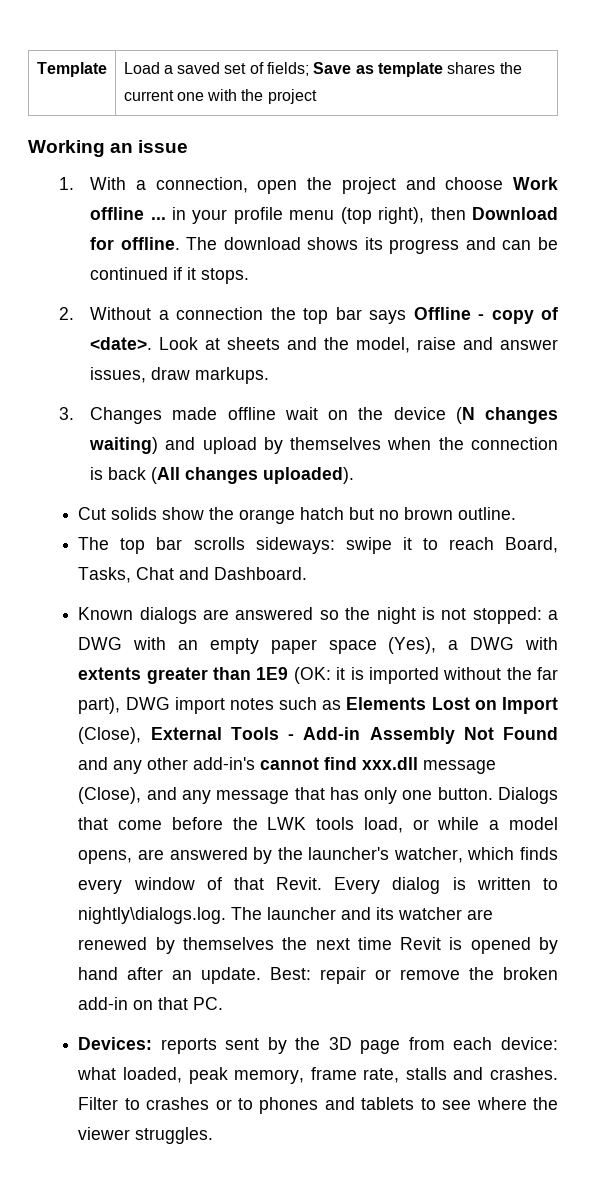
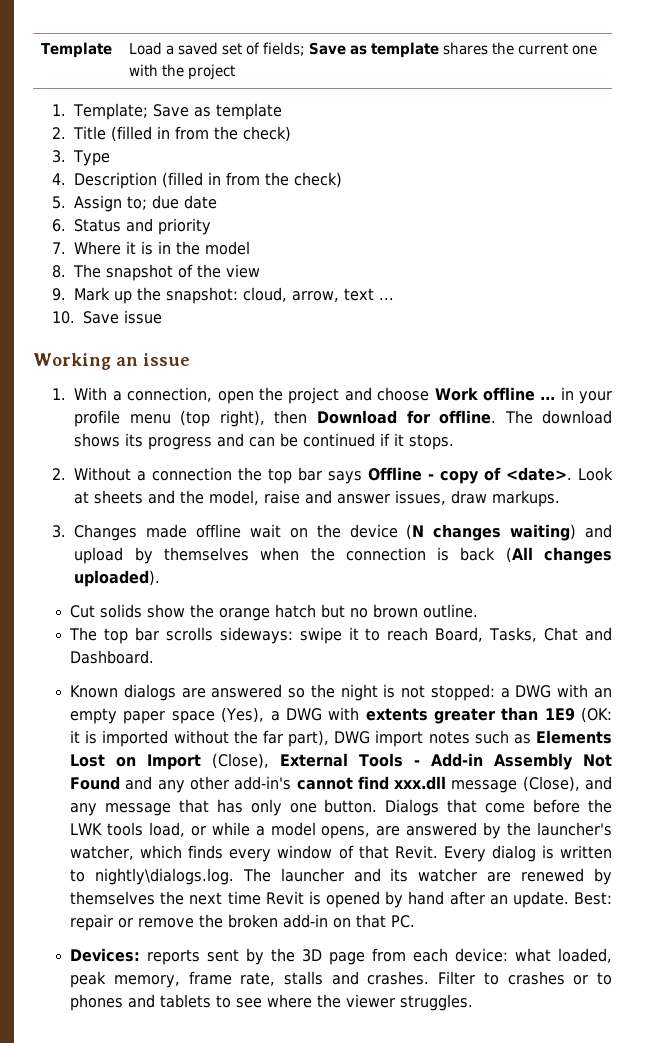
(317, 96) none -> [52,103,283,120] [52,126,292,142] [52,150,111,166] [52,172,343,189] [52,195,218,212] [52,218,212,235] [52,241,251,255] [52,264,261,281] [52,287,395,304] [52,310,163,324] // 1. Template; Save as template // 2. Title (filled in from the check) // 3. Type // 4. Description (filled in from the check) // 5. Assign to; due date // 6. Status and priority // 7. Where it is in the model // 8. The snapshot of the view // 9. Mark up the snapshot: cloud, arrow, text ... // 10. Save issue

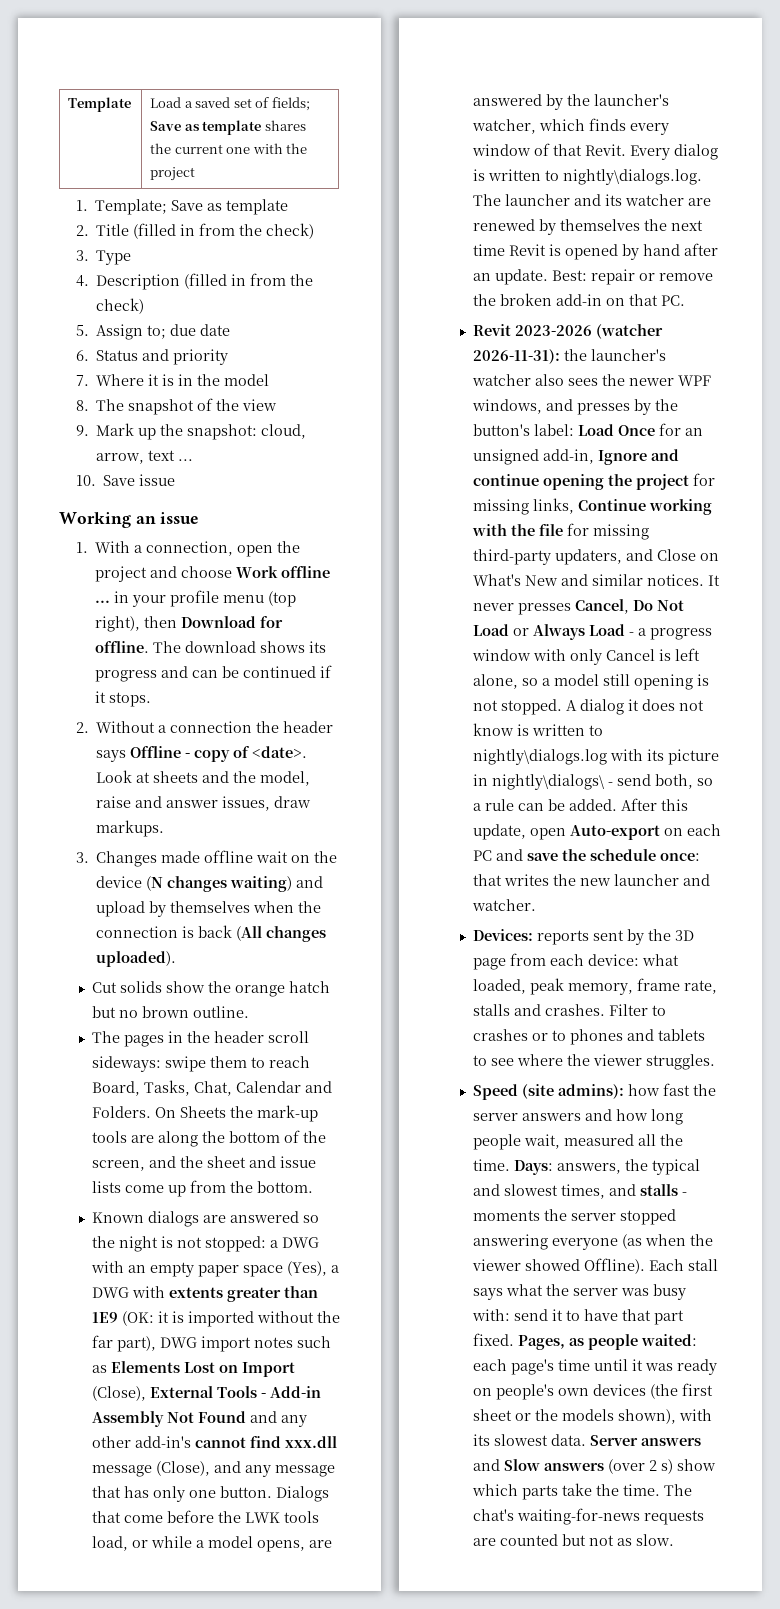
[268,467,323,484] top bar -> [283,721,334,733] header
[103,627,213,644] top bar scrolls -> [123,1031,309,1047] pages in the header scroll
[348,627,359,640] it -> [209,1056,247,1068] them
[544,627,612,641] [70,650,155,664] Chat and Dashboard. -> [193,1081,332,1096] [91,1105,318,1122] [91,1130,326,1147] [91,1156,316,1171] [91,1180,313,1197] Chat, Calendar and Folders. On Sheets the mark-up tools are along the bottom of the screen, and the sheet and issue lists come up from the bottom.
(416, 921) none -> [472,324,663,339] [472,349,666,364] [471,374,711,386] [471,399,678,415] [472,423,703,436] [472,449,679,465] [472,473,715,490] [472,498,712,515] [471,523,649,540] [472,549,719,565] [472,574,720,586] [472,599,684,615] [472,624,712,640] [471,648,700,665] [472,674,709,690] [472,699,704,715] [472,723,603,736] [472,749,719,765] [472,774,713,790] [472,798,688,811] [472,824,721,840] [472,849,700,861] [472,874,710,886] [471,899,536,911] // Revit 2023-2026 (watcher 2026-11-31): the launcher's watcher also sees the newer WPF windows, and presses by the button's label: Load Once for an unsigned add-in, Ignore and continue opening the project for missing links, Continue working with the file for missing third-party updaters, and Close on What's New and similar notices. It never presses Cancel, Do Not Load or Always Load - a progress window with only Cancel is left alone, so a model still opening is not stopped. A dialog it does not know is written to nightly\dialogs.log with its picture in nightly\dialogs\ - send both, so a rule can be added. After this update, open Auto-export on each PC and save the schedule once: that writes the new launcher and watcher.
(474, 1002) none -> [472,1083,716,1100] [472,1109,683,1125] [472,1134,683,1150] [472,1159,700,1175] [472,1184,687,1199] [472,1209,676,1225] [472,1234,713,1250] [471,1258,718,1274] [472,1284,686,1300] [471,1309,684,1325] [472,1333,697,1350] [472,1359,717,1375] [472,1383,713,1400] [472,1409,712,1424] [472,1434,701,1446] [472,1459,716,1474] [471,1483,692,1500] [472,1508,704,1525] [472,1534,674,1546] // Speed (site admins): how fast the server answers and how long people wait, measured all the time. Days: answers, the typical and slowest times, and stalls - moments the server stopped answering everyone (as when the viewer showed Offline). Each stall says what the server was busy with: send it to have that part fixed. Pages, as people waited: each page's time until it was ready on people's own devices (the first sheet or the models shown), with its slowest data. Server answers and Slow answers (over 2 s) show which parts take the time. The chat's waiting-for-news requests are counted but not as slow.

